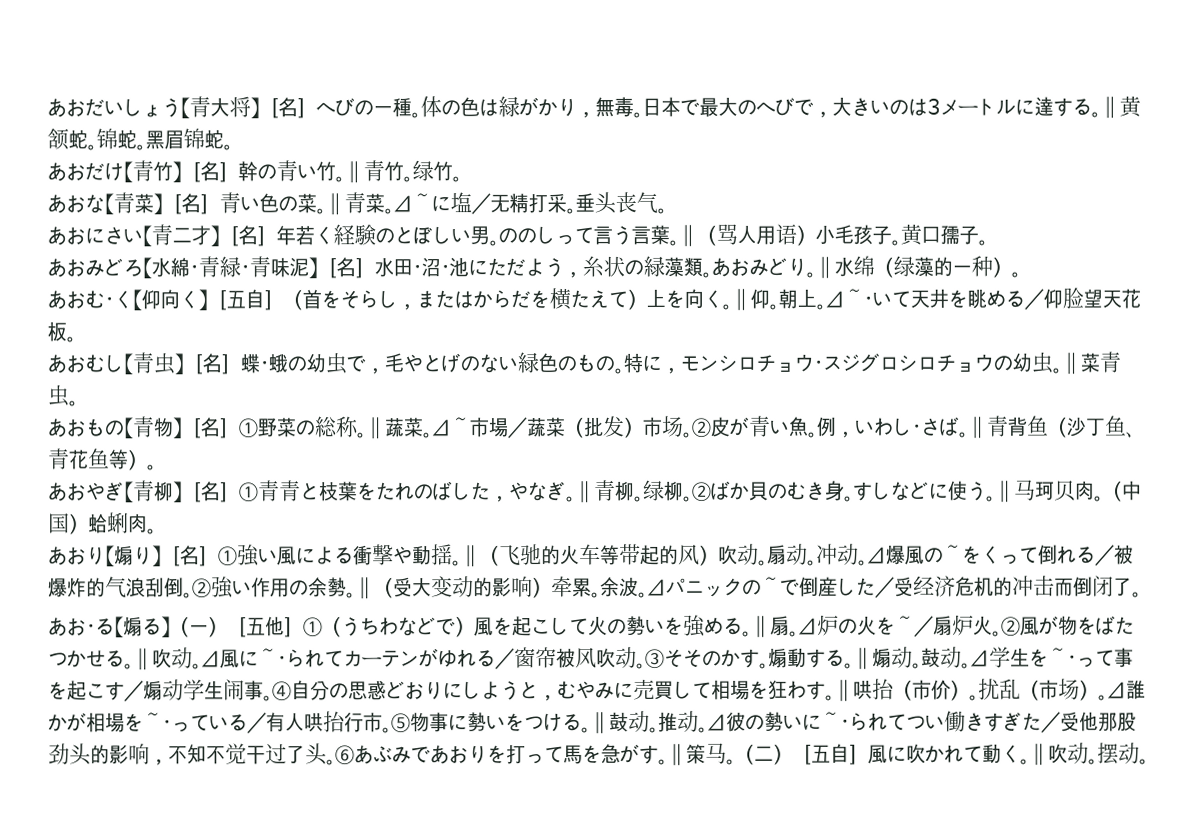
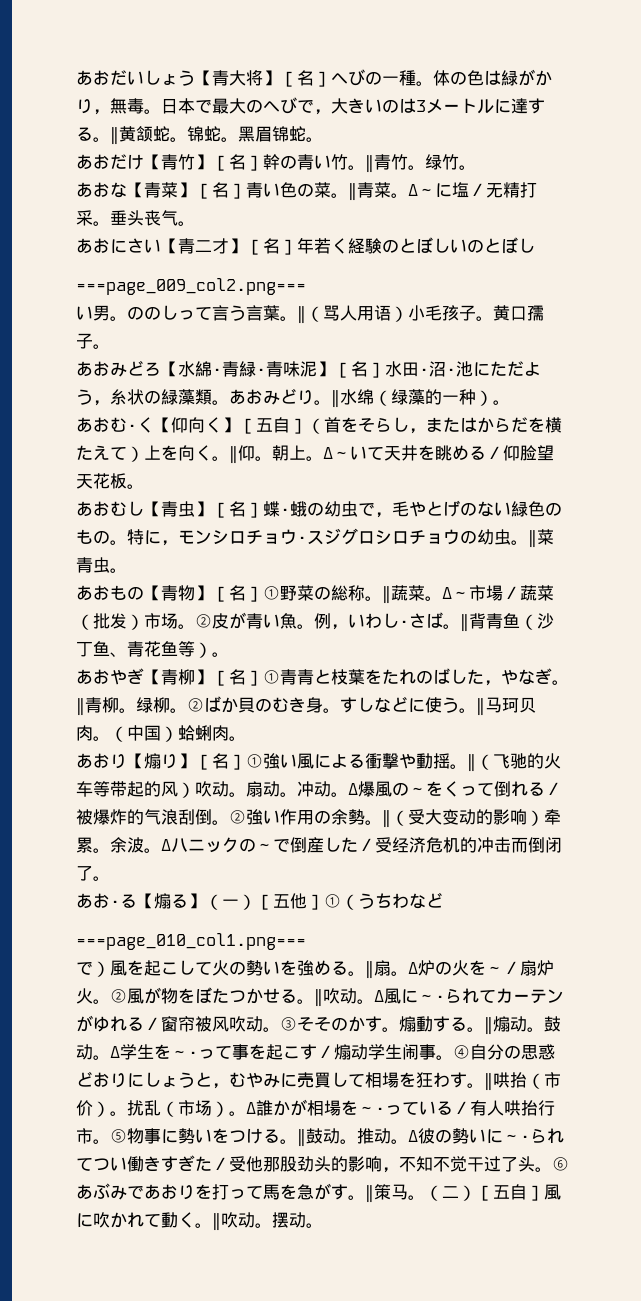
(471, 235) none -> [467,237,535,254] [76,278,306,295] [76,306,93,320] のとぼし // ===page_009_col2.png=== // い
[863,295,873,306] · -> (350, 455) none
[987,415,1028,437] 青背 -> [469,613,503,629] 背青
[666,577,686,594] パ -> [171,838,188,852] ハ
(437, 626) none -> [76,933,306,950] // ===page_010_col1.png=== //
[1096,615,1116,635] ば -> [195,987,212,1004] ぼ
[481,681,501,700] よ -> [161,1075,178,1087] ょ

